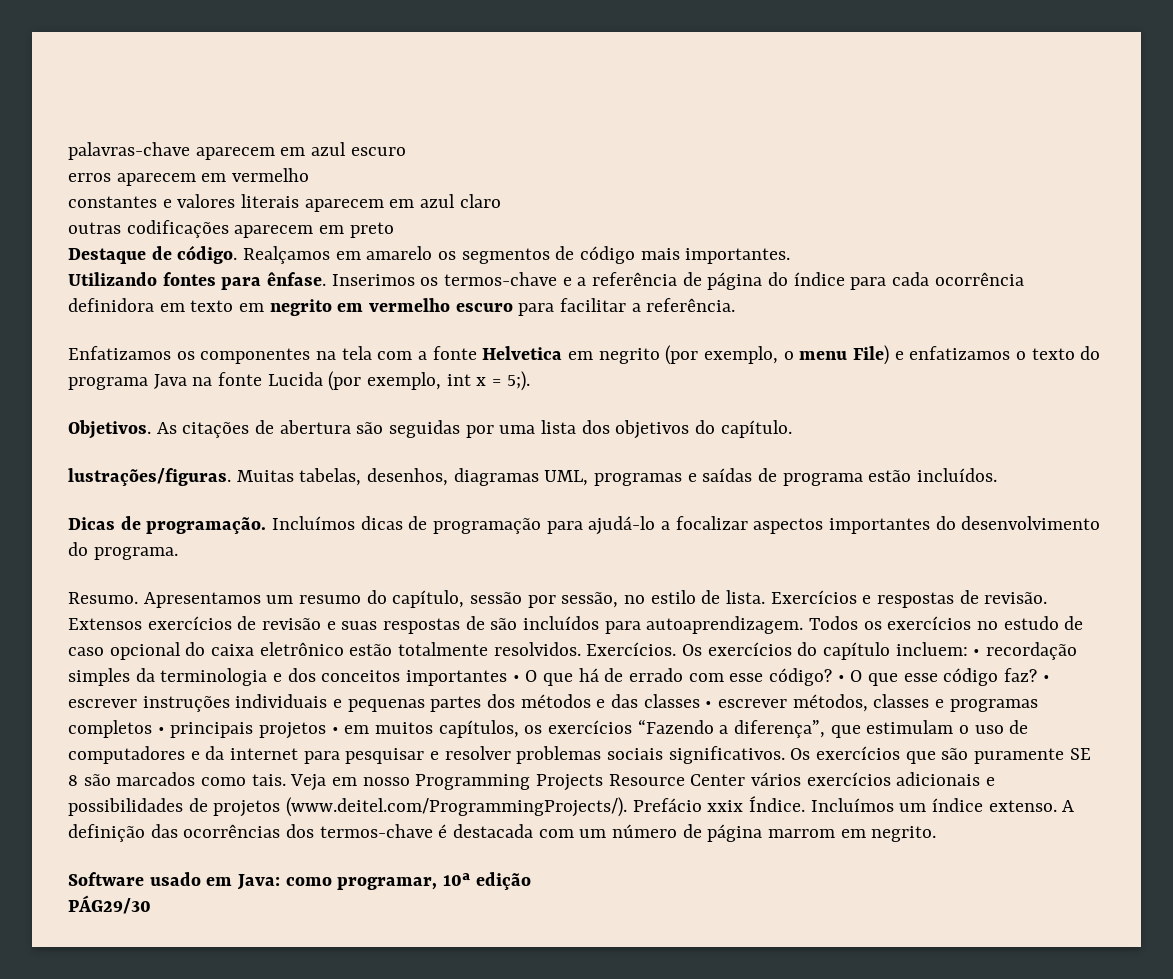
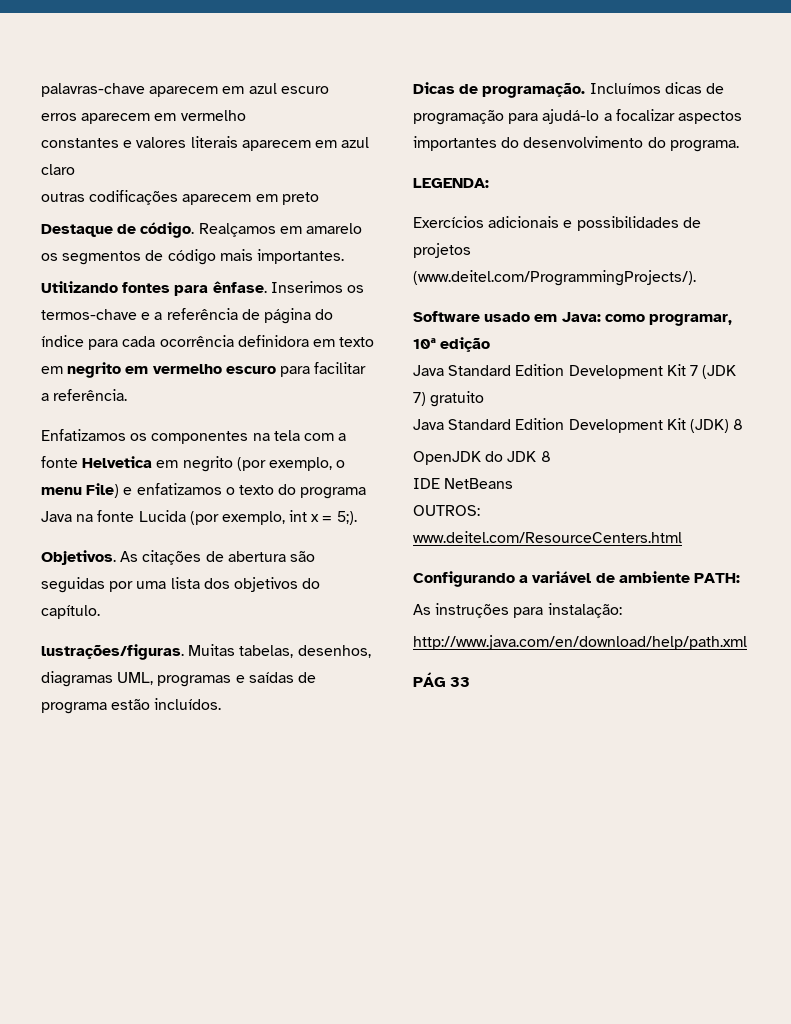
[68,590,1048,608] [68,616,1084,634] [68,642,1078,660] [68,668,1050,686] [68,694,1038,712] [68,719,1029,739] [68,746,1091,764] [68,772,891,791] Resumo. Apresentamos um resumo do capítulo, sessão por sessão, no estilo de lista. Exercícios e respostas de revisão. Extensos exercícios de revisão e suas respostas de são incluídos para autoaprendizagem. Todos os exercícios no estudo de caso opcional do caixa eletrônico estão totalmente resolvidos. Exercícios. Os exercícios do capítulo incluem: • recordação simples da terminologia e dos conceitos importantes • O que há de errado com esse código? • O que esse código faz? • escrever instruções individuais e pequenas partes dos métodos e das classes • escrever métodos, classes e programas completos • principais projetos • em muitos capítulos, os exercícios “Fazendo a diferença”, que estimulam o uso de computadores e da internet para pesquisar e resolver problemas sociais significativos. Os exercícios que são puramente SE 8 são marcados como tais. Veja em nosso Programming Projects Resource Center vários exercícios -> [413,178,489,188] [413,216,484,228] LEGENDA: // Exercícios
[632,796,1075,812] [68,824,937,842] Prefácio xxix Índice. Incluímos um índice extenso. A definição das ocorrências dos termos-chave é destacada com um número de página marrom em negrito. -> (696, 278) none
[68,895,151,914] PÁG29/30 -> [413,364,737,379] [413,391,485,407] [413,418,744,433] [413,451,551,465] [413,478,514,489] [413,505,480,516] [413,531,682,543] [413,571,740,587] [413,603,622,618] [413,635,747,650] [413,672,471,687] Java Standard Edition Development Kit 7 (JDK 7) gratuito // Java Standard Edition Development Kit (JDK) 8 // OpenJDK do JDK 8 // IDE NetBeans // OUTROS: www.deitel.com/ResourceCenters.html // Configurando a variável de ambiente PATH: // As instruções para instalação: // http://www.java.com/en/download/help/path.xml // PÁG 33

